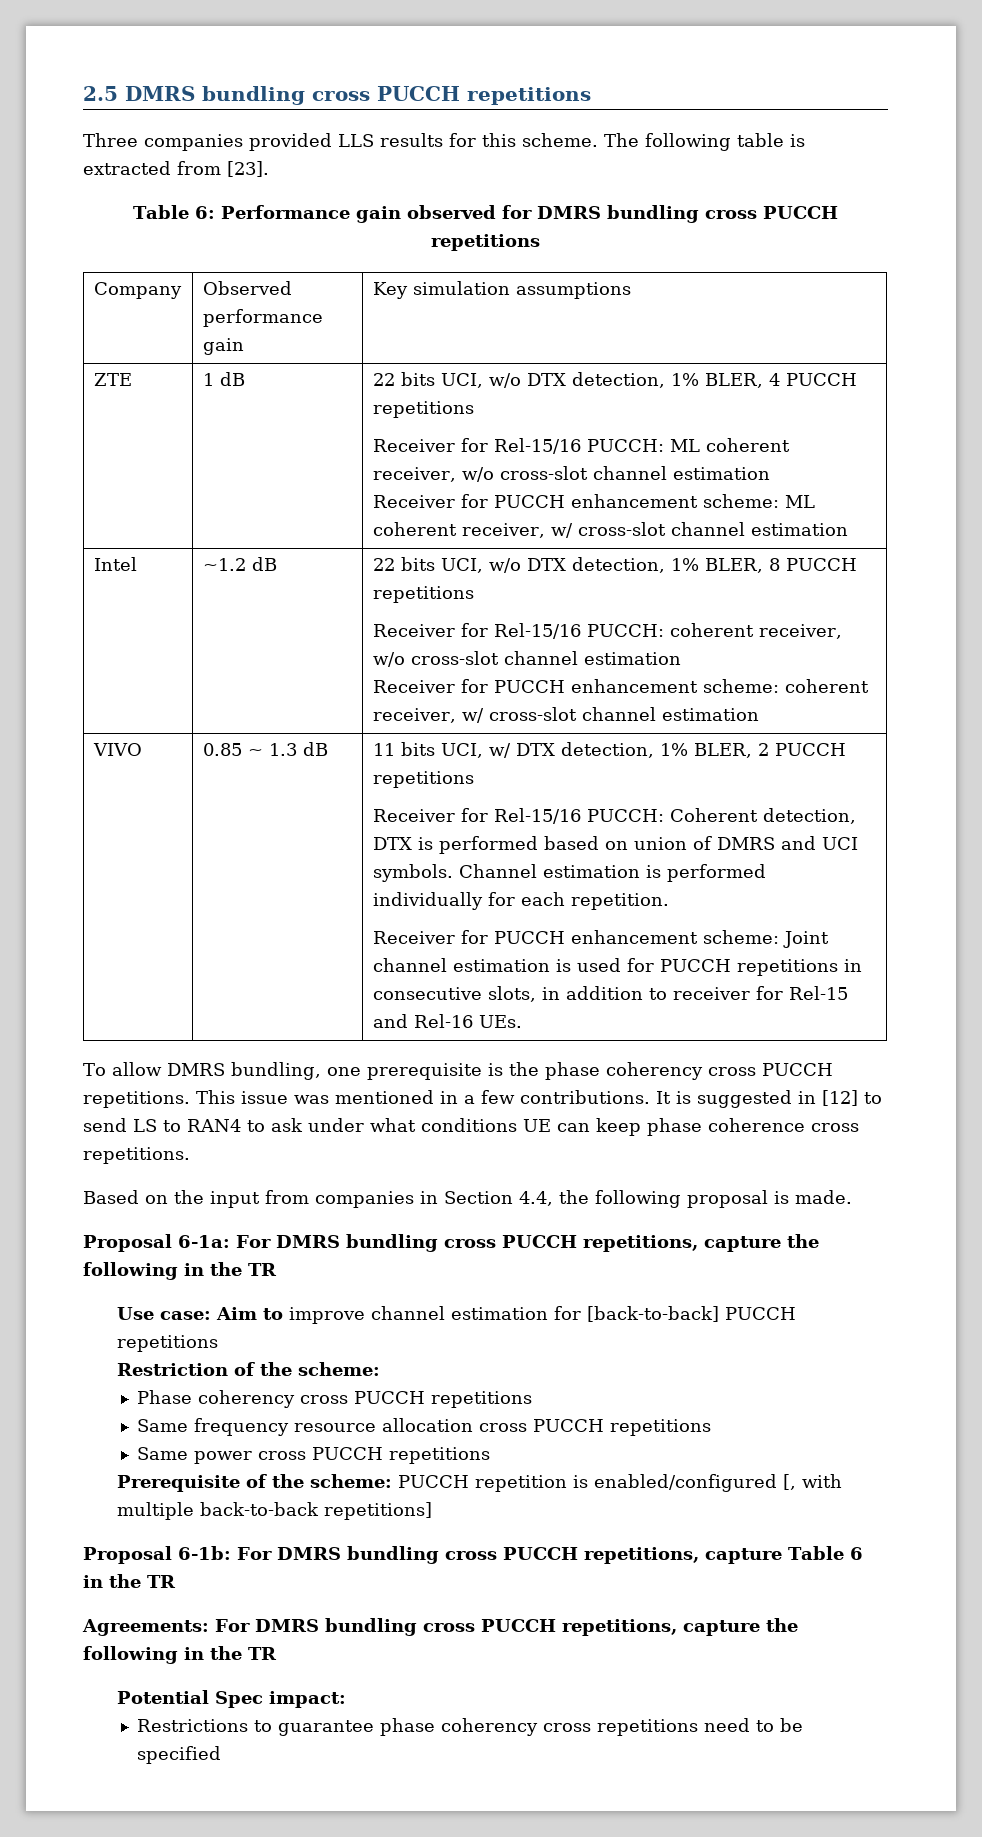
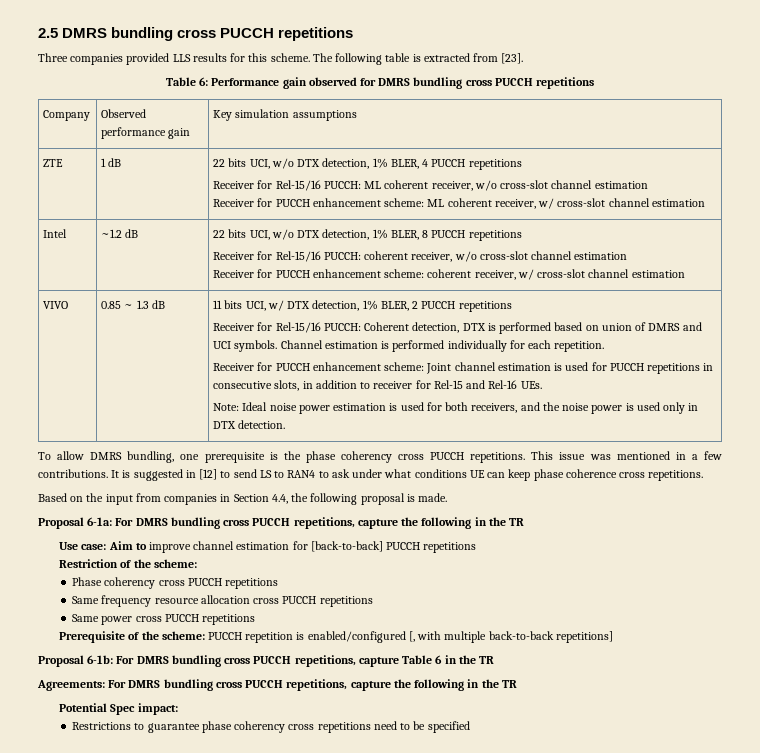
(522, 1021) none -> [213,402,699,414] [213,420,286,429] // Note: Ideal noise power estimation is used for both receivers, and the noise power is used only in DTX detection.

